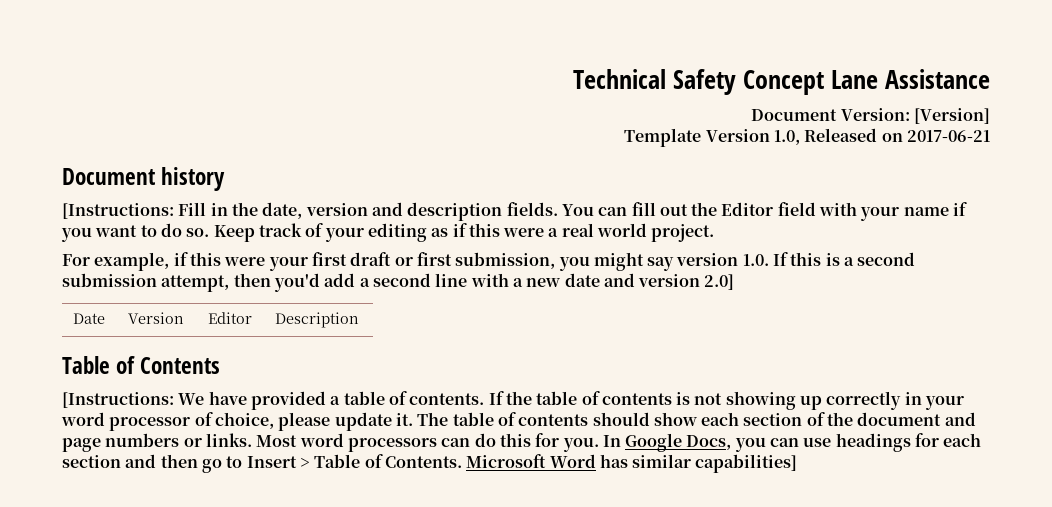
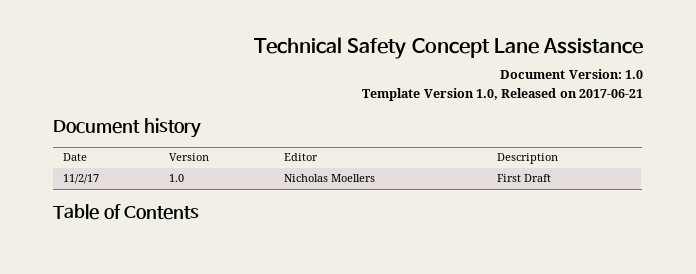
[914,108,991,124] [Version] -> [625,70,643,79] 1.0
[62,202,968,221] [61,223,715,242] [62,252,916,271] [62,273,735,292] [73,313,106,324] [128,312,185,324] [208,312,253,324] [275,312,360,328] [62,356,221,374] [62,391,965,410] [61,412,976,431] [62,433,982,452] [62,454,798,473] // [Instructions: Fill in the date, version and description fields. You can fill out the Editor field with your name if you want to do so. Keep track of your editing as if this were a real world project. // For example, if this were your first draft or first submission, you might say version 1.0. If this is a second submission attempt, then you'd add a second line with a new date and version 2.0] // Date | Version | Editor | Description // Table of Contents // [Instructions: We have provided a table of contents. If the table of contents is not showing up correctly in your word processor of choice, please update it. The table of contents should show each section of the document and page numbers or links. Most word processors can do this for you. In Google Docs, you can use headings for each section and then go to Insert > Table of Contents. Microsoft Word has similar capabilities] -> [62,153,87,161] [168,153,209,161] [283,153,318,161] [496,153,558,164] [62,174,99,184] [168,174,184,182] [283,174,375,182] [496,174,551,182] [53,204,200,220] // Date | Version | Editor | Description // 11/2/17 | 1.0 | Nicholas Moellers | First Draft // Table of Contents

